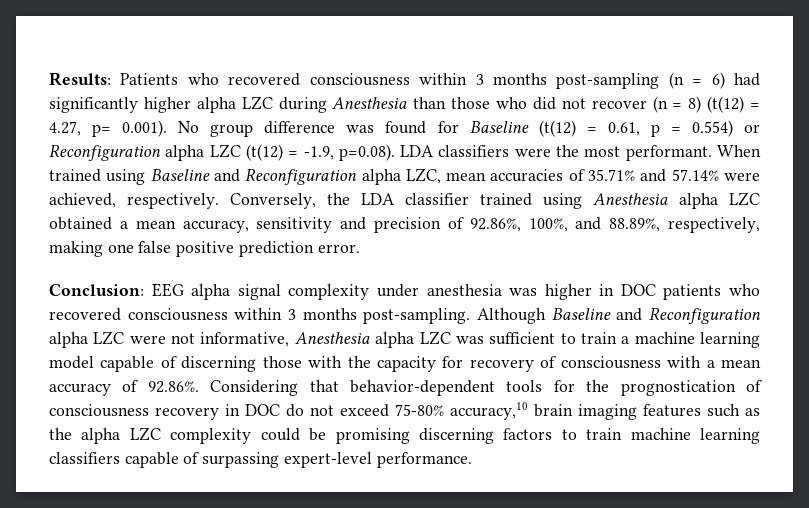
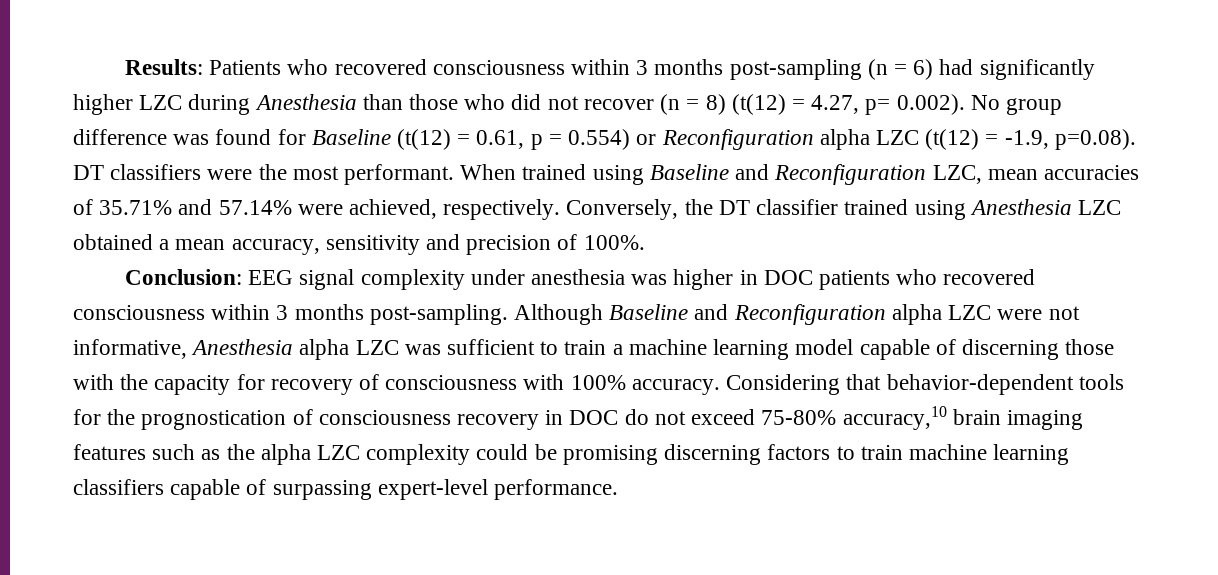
[196,97,236,113] alpha -> (133, 104) none
[122,120,168,137] 0.001). -> [896,94,965,115] 0.002).
[400,145,435,157] LDA -> [73,165,104,180] DT
[361,169,401,185] alpha -> (927, 174) none
[361,193,395,205] LDA -> [718,200,750,215] DT
[679,193,718,209] alpha -> (1072, 207) none
[469,217,761,233] [49,241,360,257] 92.86%, 100%, and 88.89%, respectively, making one false positive prediction error. -> [583,235,645,250] 100%.
[191,284,231,300] alpha -> (294, 277) none
[706,359,762,368] [49,380,199,396] a mean accuracy of 92.86%. -> [570,375,720,395] 100% accuracy.

